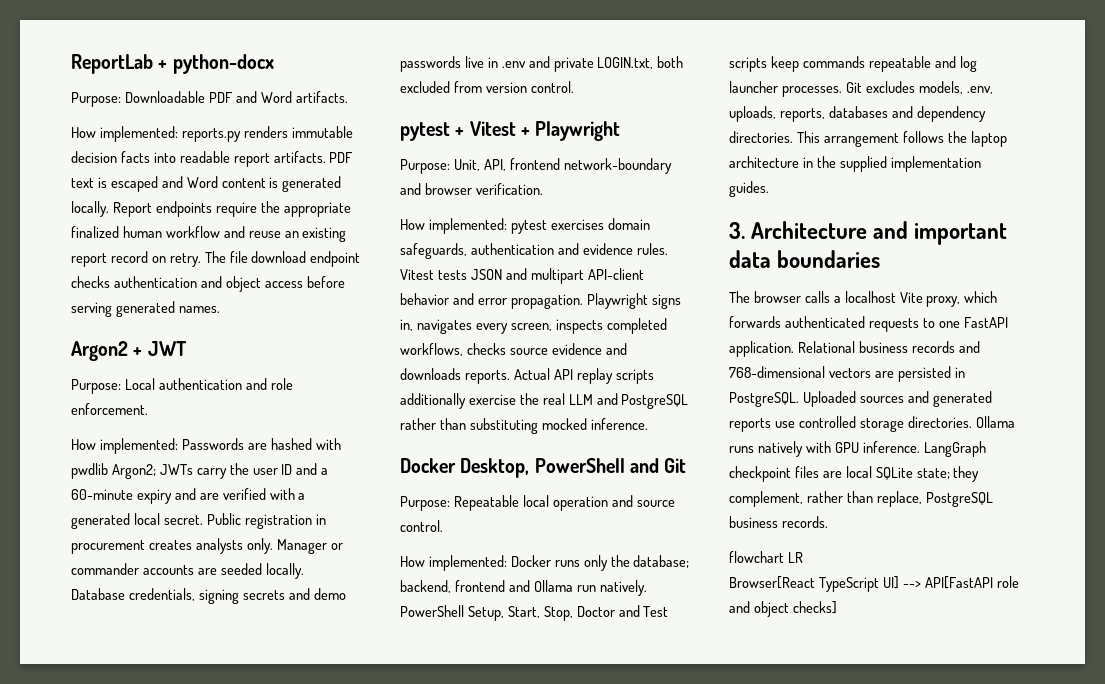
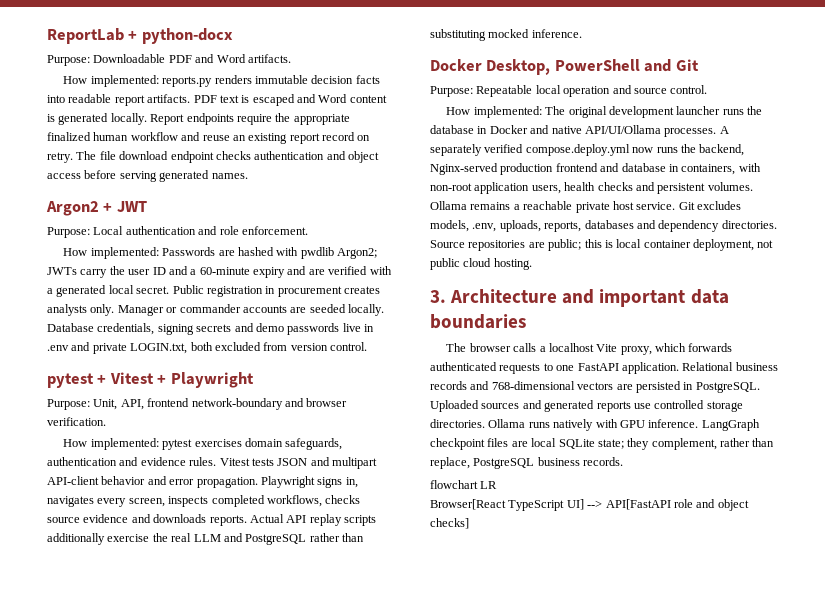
[510,555,690,571] [400,580,647,596] [400,605,669,621] [729,56,977,72] [729,81,842,97] Docker runs only the database; backend, frontend and Ollama run natively. PowerShell Setup, Start, Stop, Doctor and Test scripts keep commands repeatable and log launcher processes. -> [545,106,763,118] [430,125,729,137] [430,144,745,156] [430,163,761,175] [430,182,753,194] [430,201,676,213] The original development launcher runs the database in Docker and native API/UI/Ollama processes. A separately verified compose.deploy.yml now runs the backend, Nginx-served production frontend and database in containers, with non-root application users, health checks and persistent volumes. Ollama remains a reachable private host service.
[796,131,1007,147] [729,156,981,172] [729,181,769,197] This arrangement follows the laptop architecture in the supplied implementation guides. -> [430,239,774,251] [430,258,532,270] Source repositories are public; this is local container deployment, not public cloud hosting.

